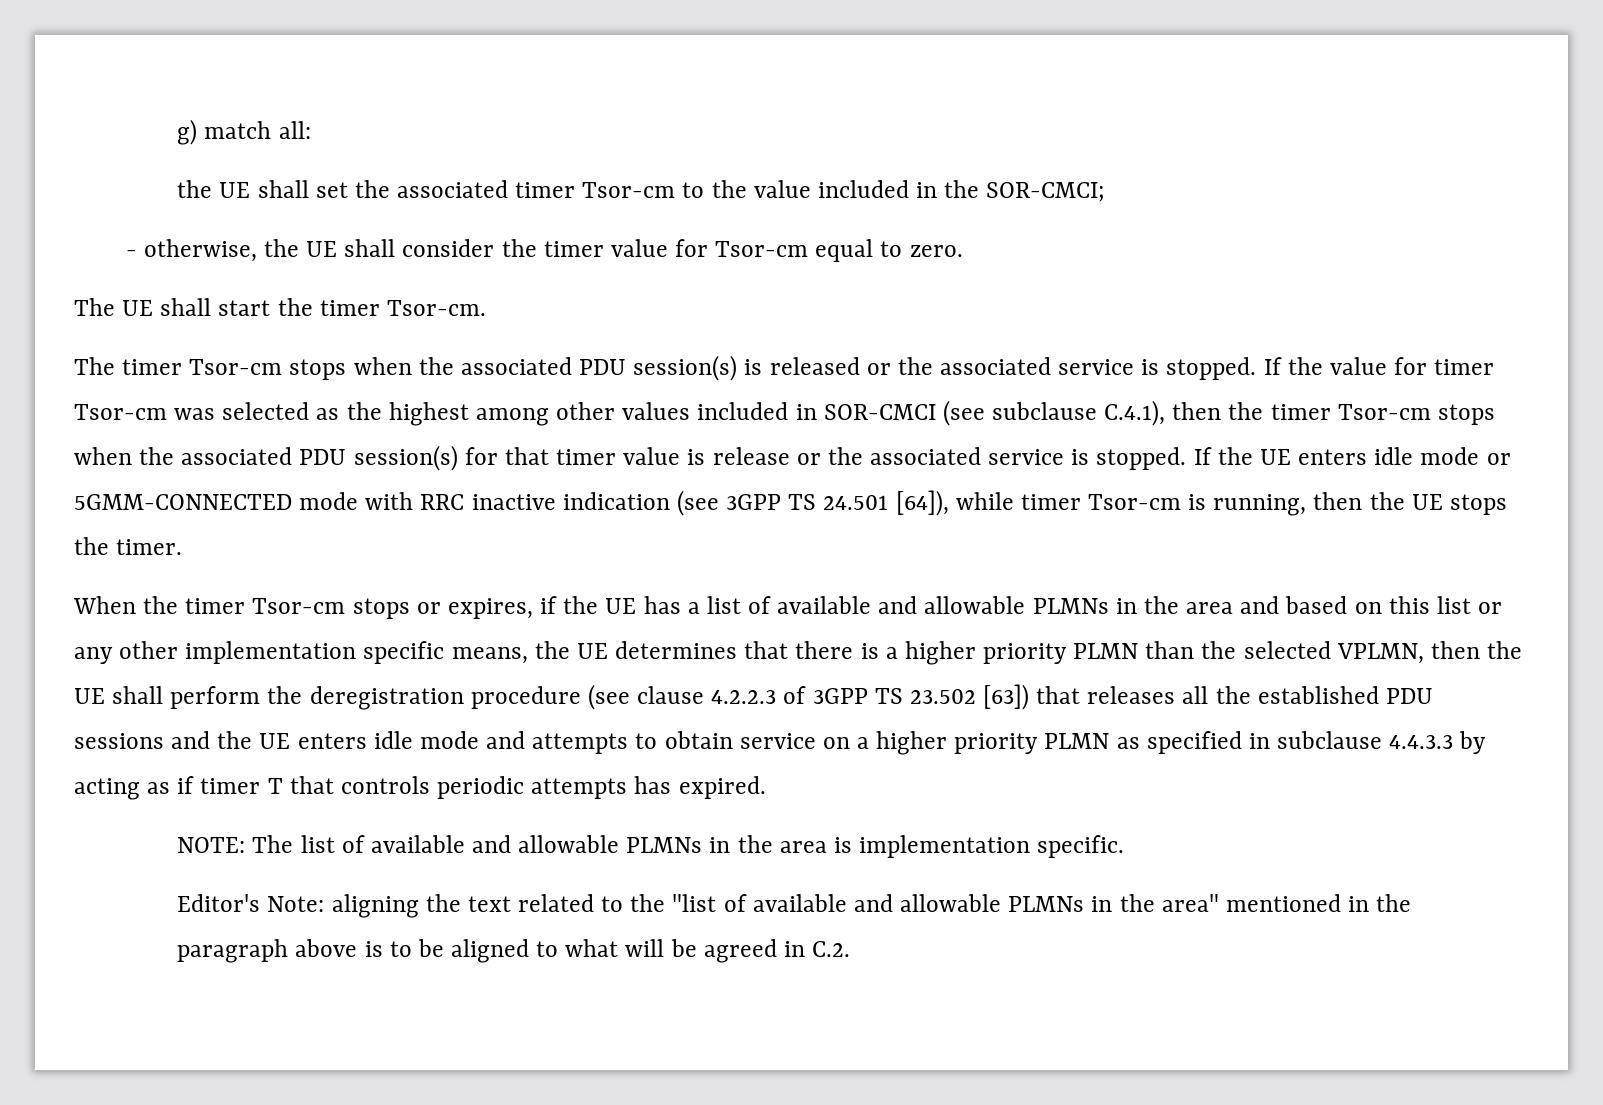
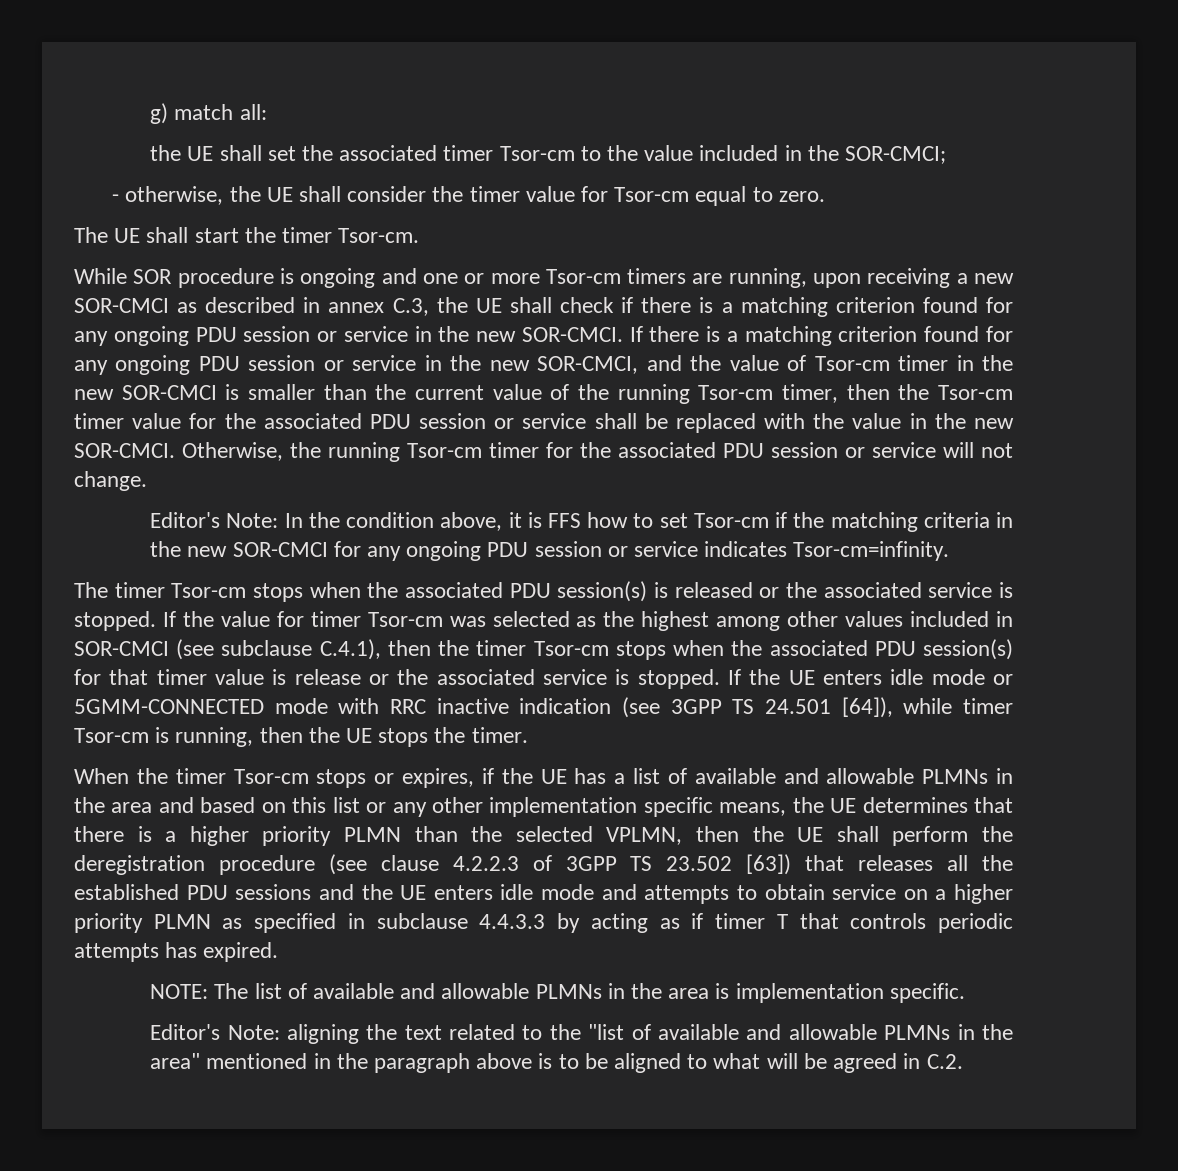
(486, 308) none -> [74,268,1014,288] [74,297,1014,317] [74,326,1013,346] [74,355,1014,375] [74,384,1013,404] [74,413,1014,433] [74,442,1013,462] [74,471,147,491] [150,512,1013,532] [150,541,950,561] // While SOR procedure is ongoing and one or more Tsor-cm timers are running, upon receiving a new SOR-CMCI as described in annex C.3, the UE shall check if there is a matching criterion found for any ongoing PDU session or service in the new SOR-CMCI. If there is a matching criterion found for any ongoing PDU session or service in the new SOR-CMCI, and the value of Tsor-cm timer in the new SOR-CMCI is smaller than the current value of the running Tsor-cm timer, then the Tsor-cm timer value for the associated PDU session or service shall be replaced with the value in the new SOR-CMCI. Otherwise, the running Tsor-cm timer for the associated PDU session or service will not change. // Editor's Note: In the condition above, it is FFS how to set Tsor-cm if the matching criteria in the new SOR-CMCI for any ongoing PDU session or service indicates Tsor-cm=infinity.

